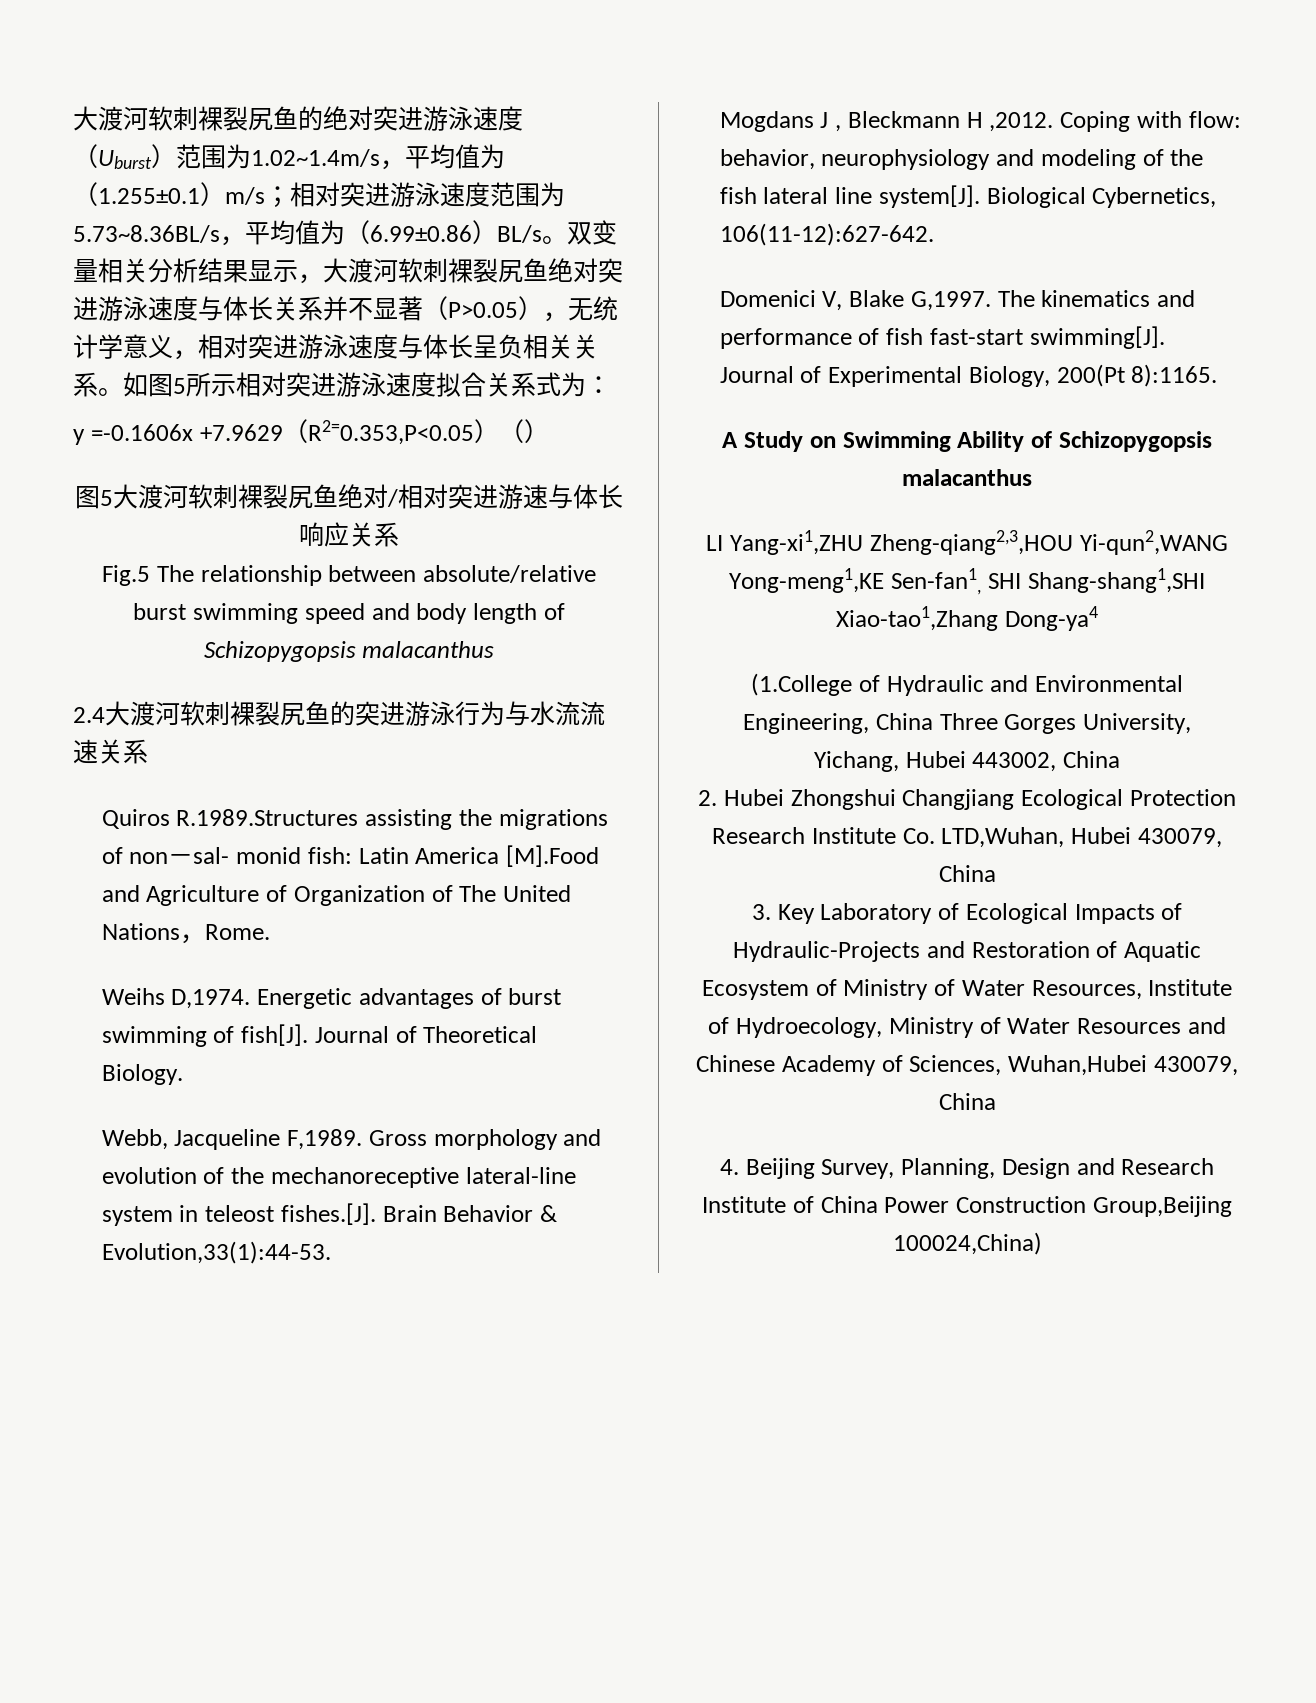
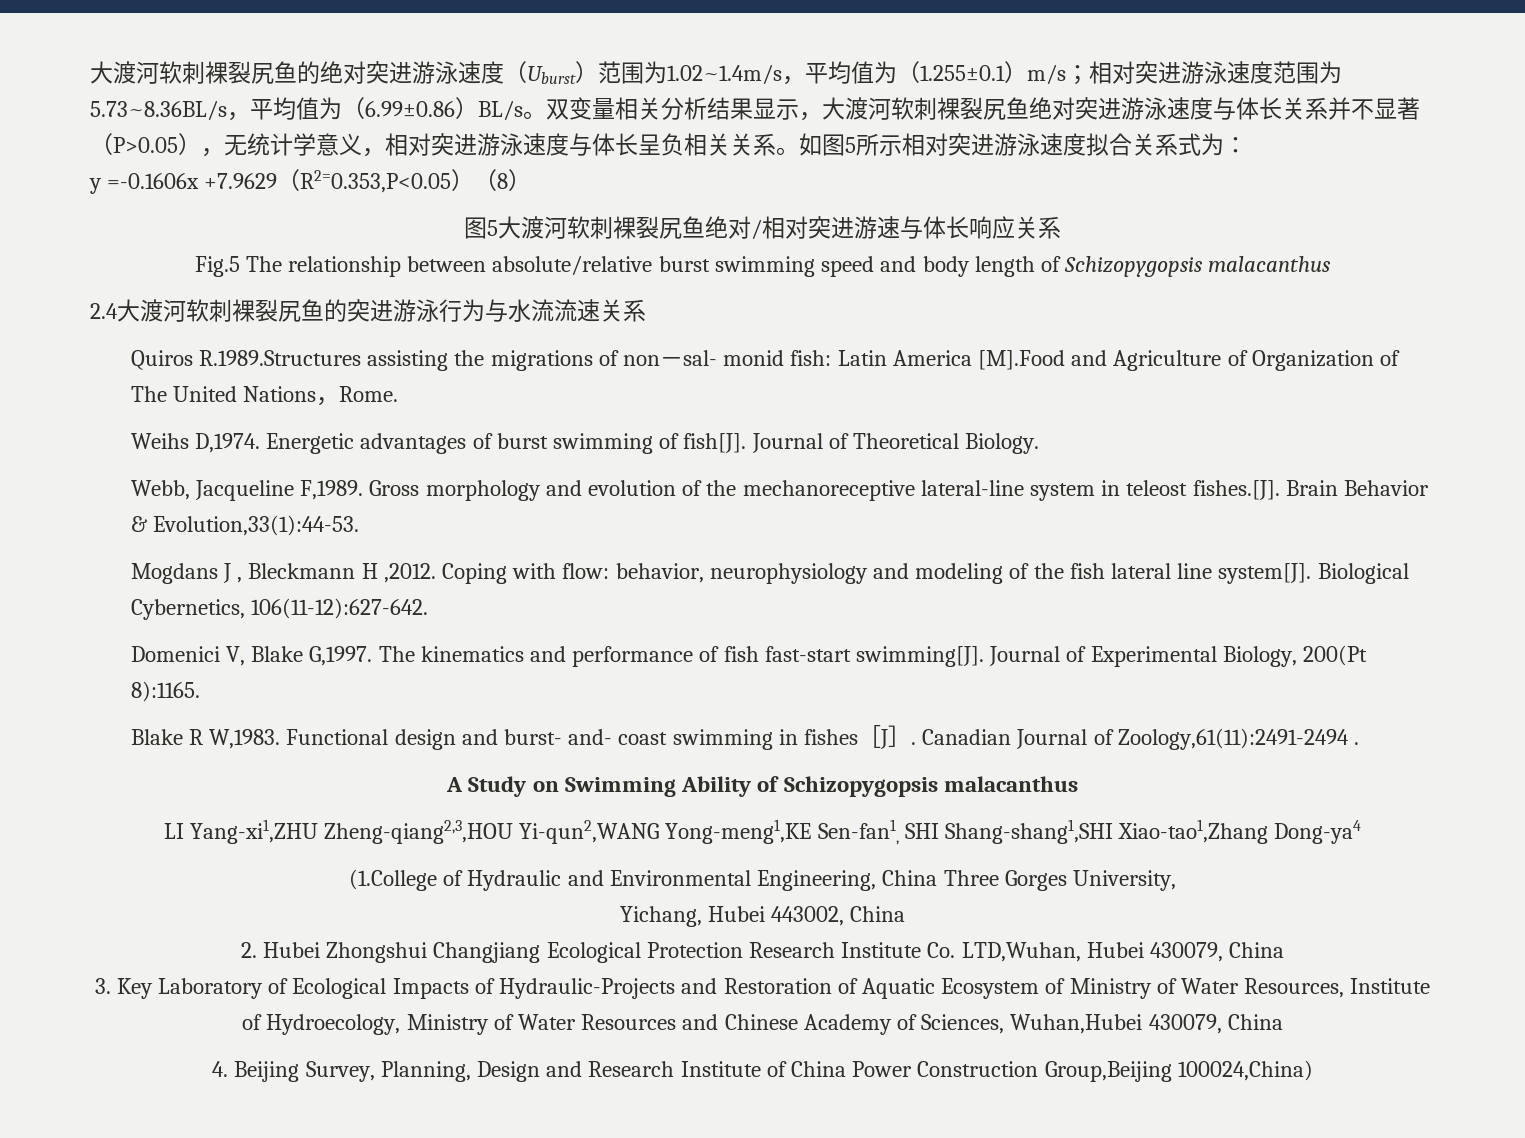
(524, 431) none -> [497,173,509,189] 8
(1218, 375) none -> [130,725,1360,750] // Blake R W,1983. Functional design and burst- and- coast swimming in fishes［J］. Canadian Journal of Zoology,61(11):2491-2494 .

